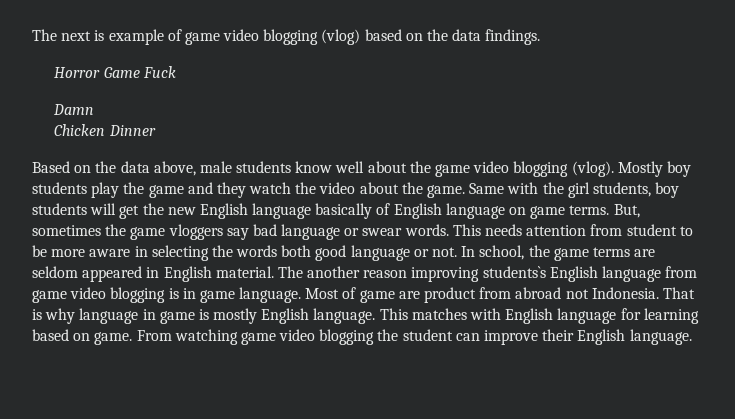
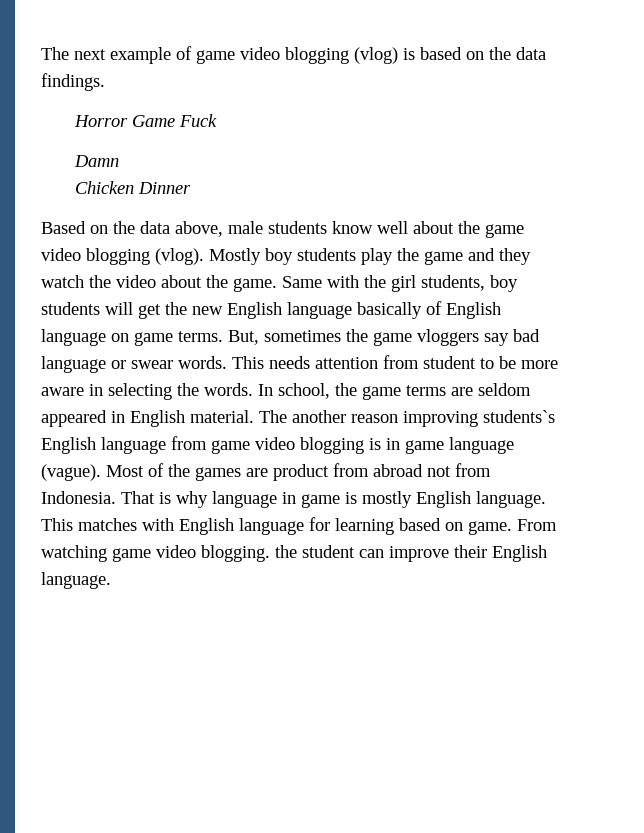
[94,30,105,41] is -> (106, 54) none
(361, 37) none -> [403,48,415,60] is
[236,245,458,261] words both good language or not. -> [204,383,253,396] words.
[239,287,395,303] language. Most of game -> [449,437,514,454] [41,463,241,481] language (vague). Most of the games
(589, 294) none -> [455,463,491,477] from
[319,329,375,345] blogging -> [201,545,270,562] blogging.

